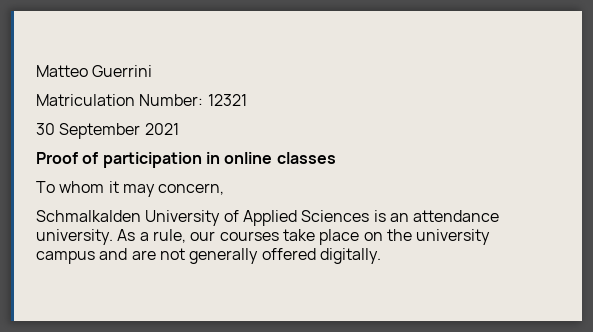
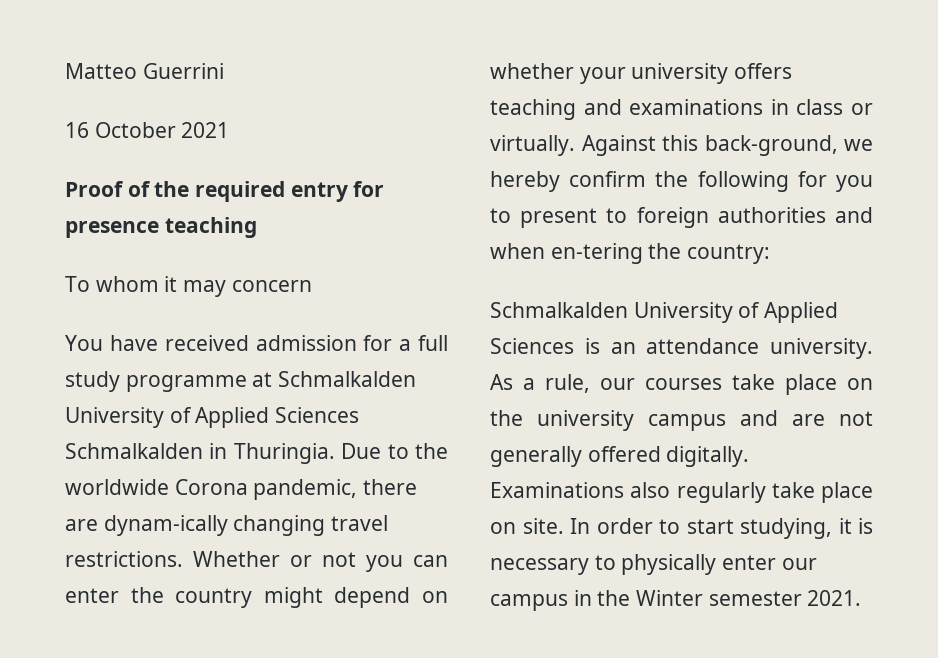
[36,94,247,106] [36,123,179,139] [36,152,336,168] [36,181,225,197] Matriculation Number: 12321 // 30 September 2021 // Proof of participation in online classes // To whom it may concern, -> [65,122,230,138] [65,181,385,202] [65,217,257,238] [65,276,312,297] [65,335,448,351] [65,371,417,392] [65,407,360,428] [65,443,448,464] [65,479,418,500] [65,515,389,536] [65,551,448,572] [65,587,448,608] [490,63,793,84] [490,99,873,120] [490,135,873,156] [490,171,873,192] [490,207,873,228] [490,243,771,264] 16 October 2021 // Proof of the required entry for presence teaching // To whom it may concern // You have received admission for a full study programme at Schmalkalden University of Applied Sciences Schmalkalden in Thuringia. Due to the worldwide Corona pandemic, there are dynam-ically changing travel restrictions. Whether or not you can enter the country might depend on whether your university offers teaching and examinations in class or virtually. Against this back-ground, we hereby confirm the following for you to present to foreign authorities and when en-tering the country:
(381, 256) none -> [490,482,873,503] [490,518,873,539] [490,554,817,575] [490,590,862,611] Examinations also regularly take place on site. In order to start studying, it is necessary to physically enter our campus in the Winter semester 2021.

